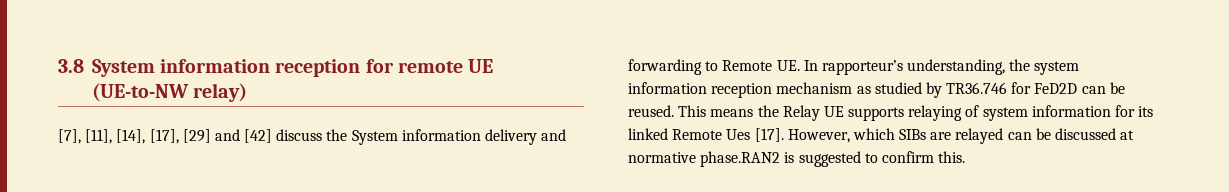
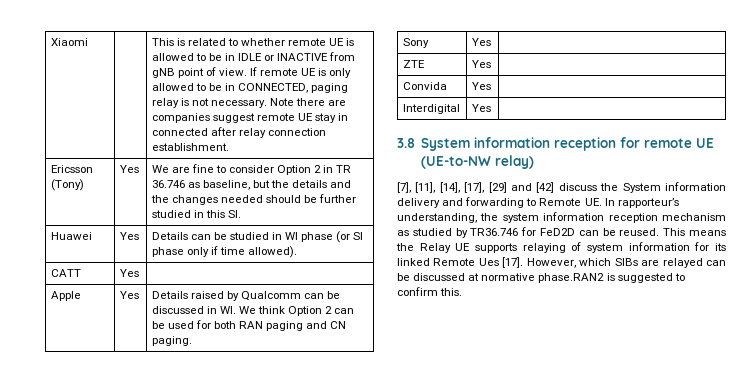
(58, 66) none -> [50,38,88,46] [151,38,355,46] [151,52,356,61] [151,67,352,78] [151,83,349,93] [151,98,347,108] [151,113,349,123] [151,127,326,138] [151,143,229,151] [50,165,93,173] [50,179,84,191] [119,165,139,173] [151,164,352,175] [151,180,352,190] [150,194,357,205] [151,210,241,218] [50,232,92,240] [119,232,139,240] [151,231,364,243] [151,246,297,258] [50,269,81,277] [119,269,139,277] [50,291,81,301] [119,291,139,299] [151,291,341,301] [151,306,355,316] [151,320,347,331] [151,336,192,346] [402,38,429,48] [471,38,491,46] [402,60,425,68] [471,60,491,68] [402,82,447,90] [471,82,491,90] [402,104,460,114] [471,104,491,112] Xiaomi | | This is related to whether remote UE is allowed to be in IDLE or INACTIVE from gNB point of view. If remote UE is only allowed to be in CONNECTED, paging relay is not necessary. Note there are companies suggest remote UE stay in connected after relay connection establishment. // Ericsson (Tony) | Yes | We are fine to consider Option 2 in TR 36.746 as baseline, but the details and the changes needed should be further studied in this SI. // Huawei | Yes | Details can be studied in WI phase (or SI phase only if time allowed). // CATT | Yes | // Apple | Yes | Details raised by Qualcomm can be discussed in WI. We think Option 2 can be used for both RAN paging and CN paging. // Sony | Yes | // ZTE | Yes | // Convida | Yes | // Interdigital | Yes | //

